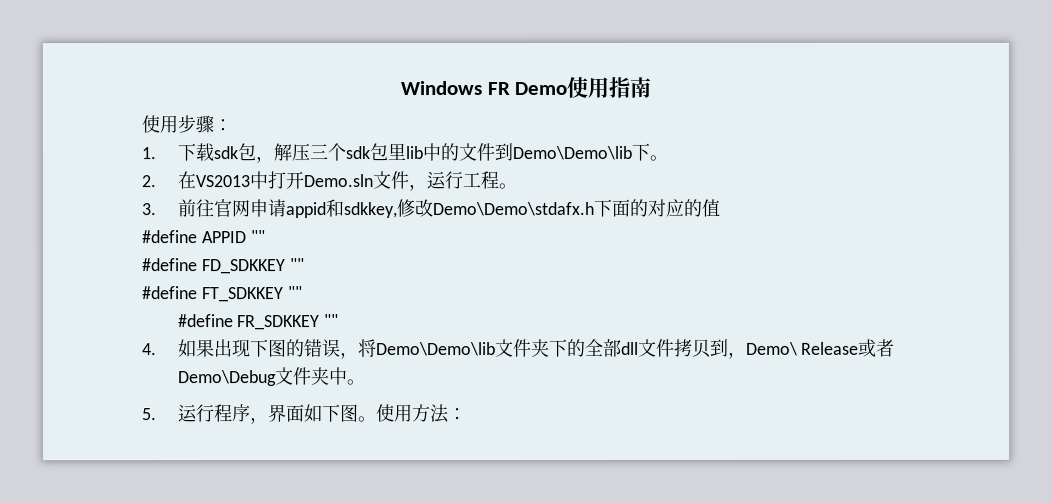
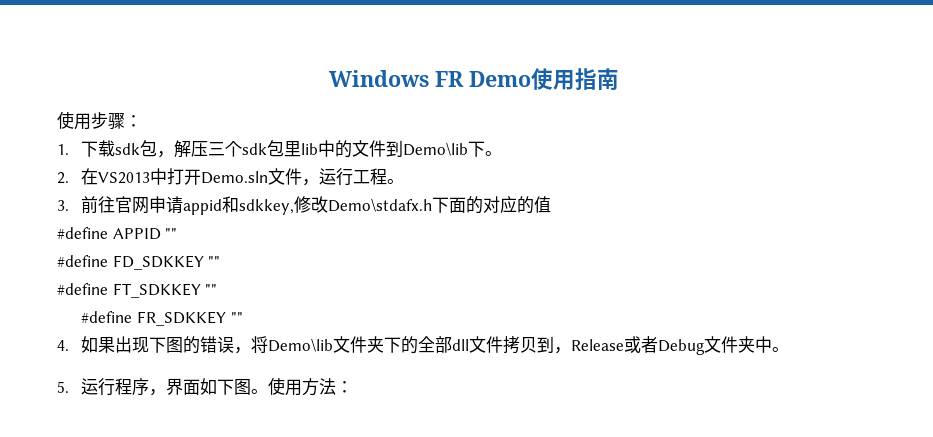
[511,145,632,161] Demo\Demo\lib -> [403,142,469,156] Demo\lib
[431,201,594,217] Demo\Demo\stdafx.h -> [328,198,433,212] Demo\stdafx.h
[375,342,496,357] Demo\Demo\lib -> [268,338,334,352] Demo\lib
[745,341,798,356] Demo\ -> (572, 350) none
[177,370,277,387] Demo\Debug -> [658,339,706,355] Debug

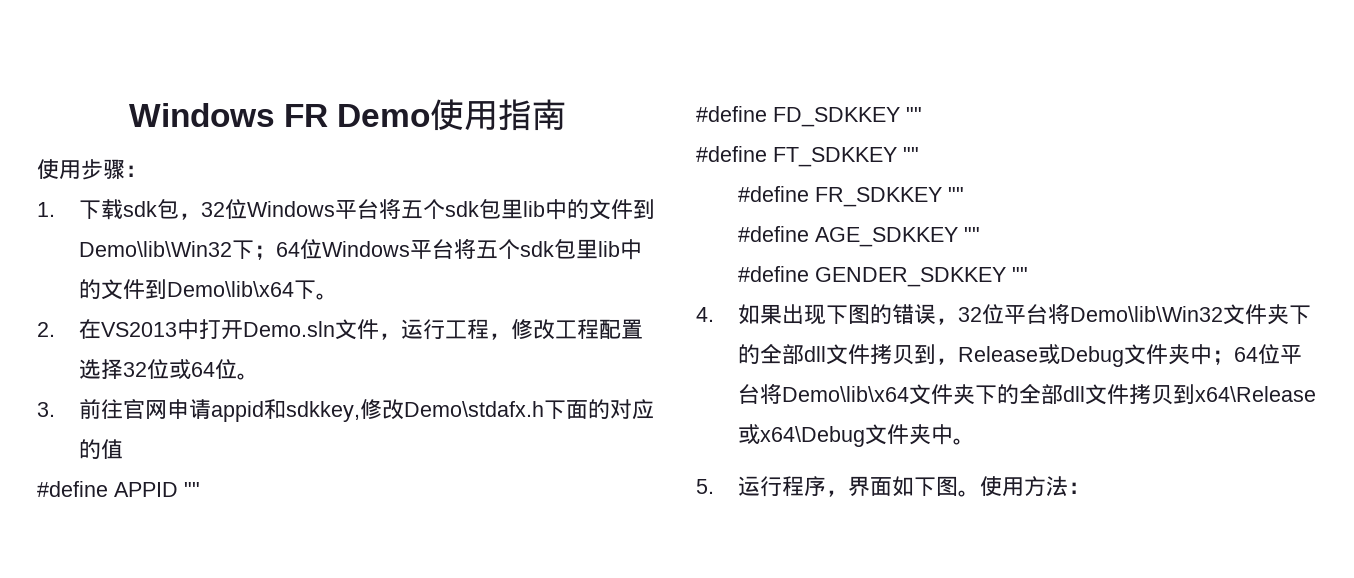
[174,140,469,158] 解压三个sdk包里lib中的文件到Demo\lib -> [200,198,655,220] [78,238,642,260] [78,279,294,300] 32位Windows平台将五个sdk包里lib中的文件到Demo\lib\Win32下；64位Windows平台将五个sdk包里lib中的文件到Demo\lib\x64
(388, 176) none -> [488,319,643,340] [78,359,237,379] ，修改工程配置选择32位或64位
(243, 317) none -> [737,226,980,247] [737,266,1028,287] // #define AGE_SDKKEY "" // #define GENDER_SDKKEY ""
[251,336,334,353] 将Demo\lib -> [957,303,1223,324] 32位平台将Demo\lib\Win32
[641,336,659,353] 者 -> (1060, 354) none
(773, 344) none -> [1211,344,1302,365] [737,383,1316,405] [737,424,953,447] ；64位平台将Demo\lib\x64文件夹下的全部dll文件拷贝到x64\Release或x64\Debug文件夹中

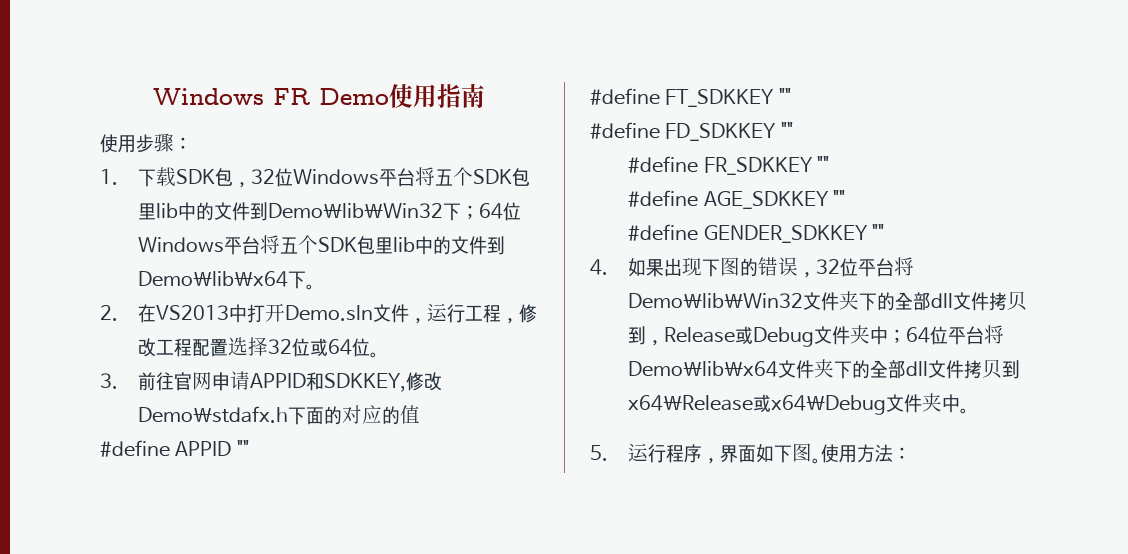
[122,201,157,217] sdk -> [176,169,216,184] SDK
[444,201,479,217] sdk -> [473,169,513,184] SDK
[519,241,554,257] sdk -> [318,237,358,252] SDK
[210,399,360,422] appid和sdkkey, -> [250,372,407,392] APPID和SDKKEY,
[773,107,922,127] [696,146,897,167] FD_SDKKEY "" // #define FT_SDKKEY -> [665,88,791,107] [590,122,777,141] FT_SDKKEY "" // #define FD_SDKKEY

